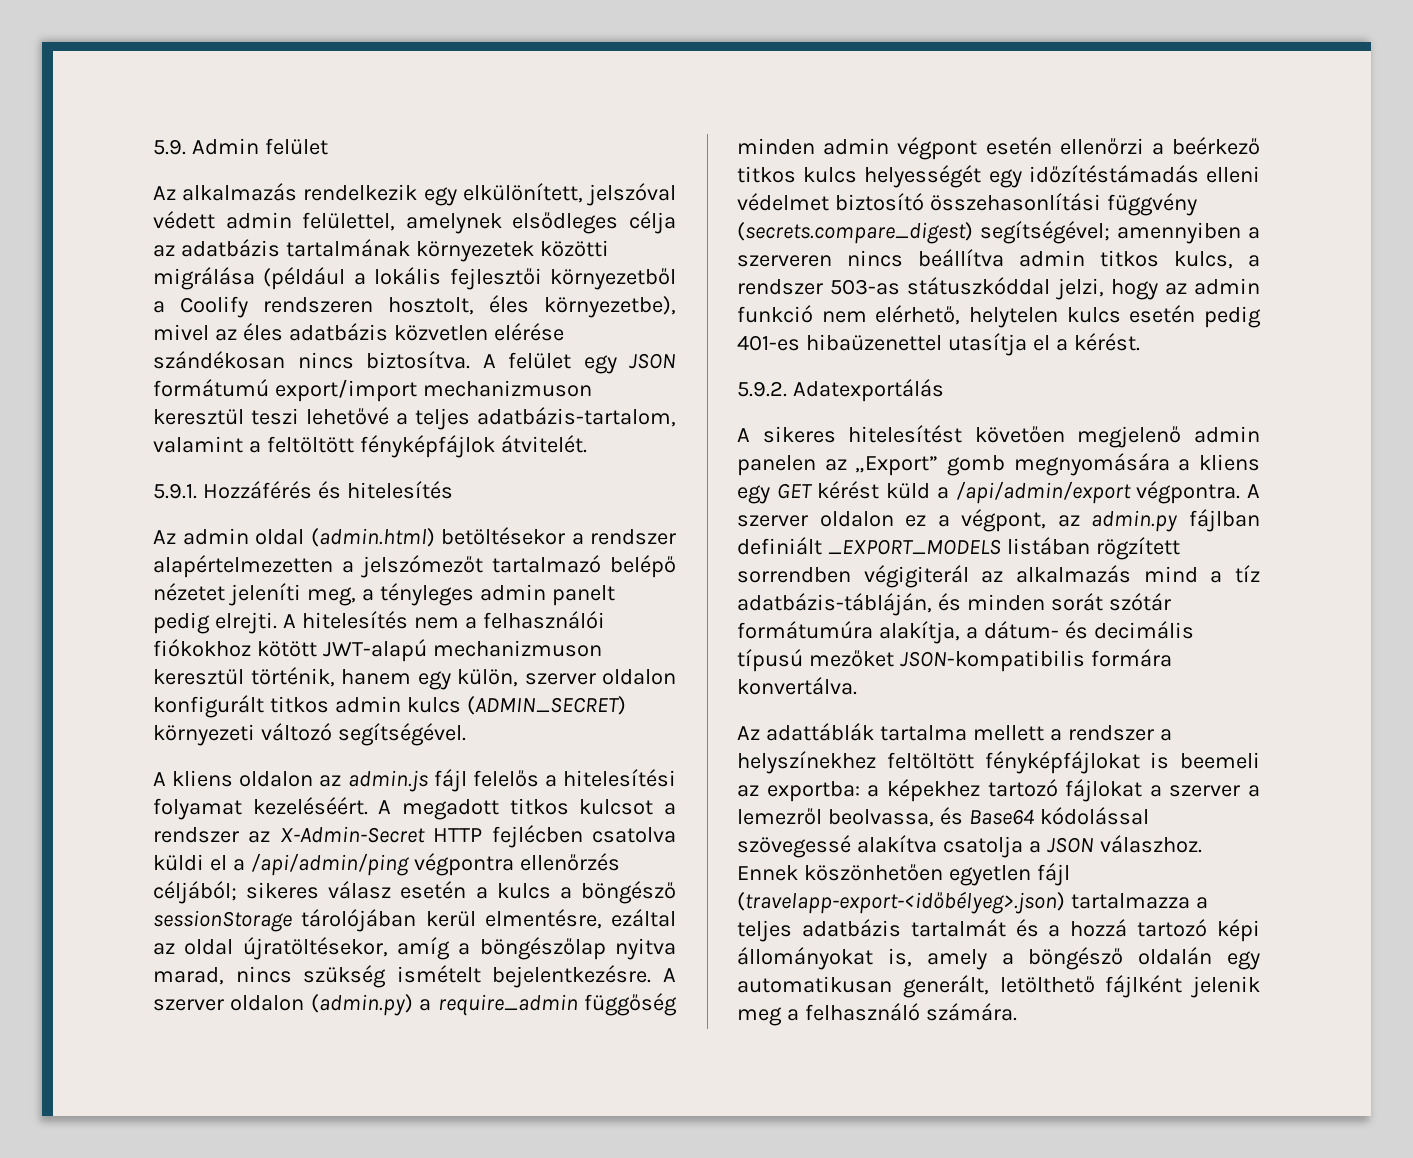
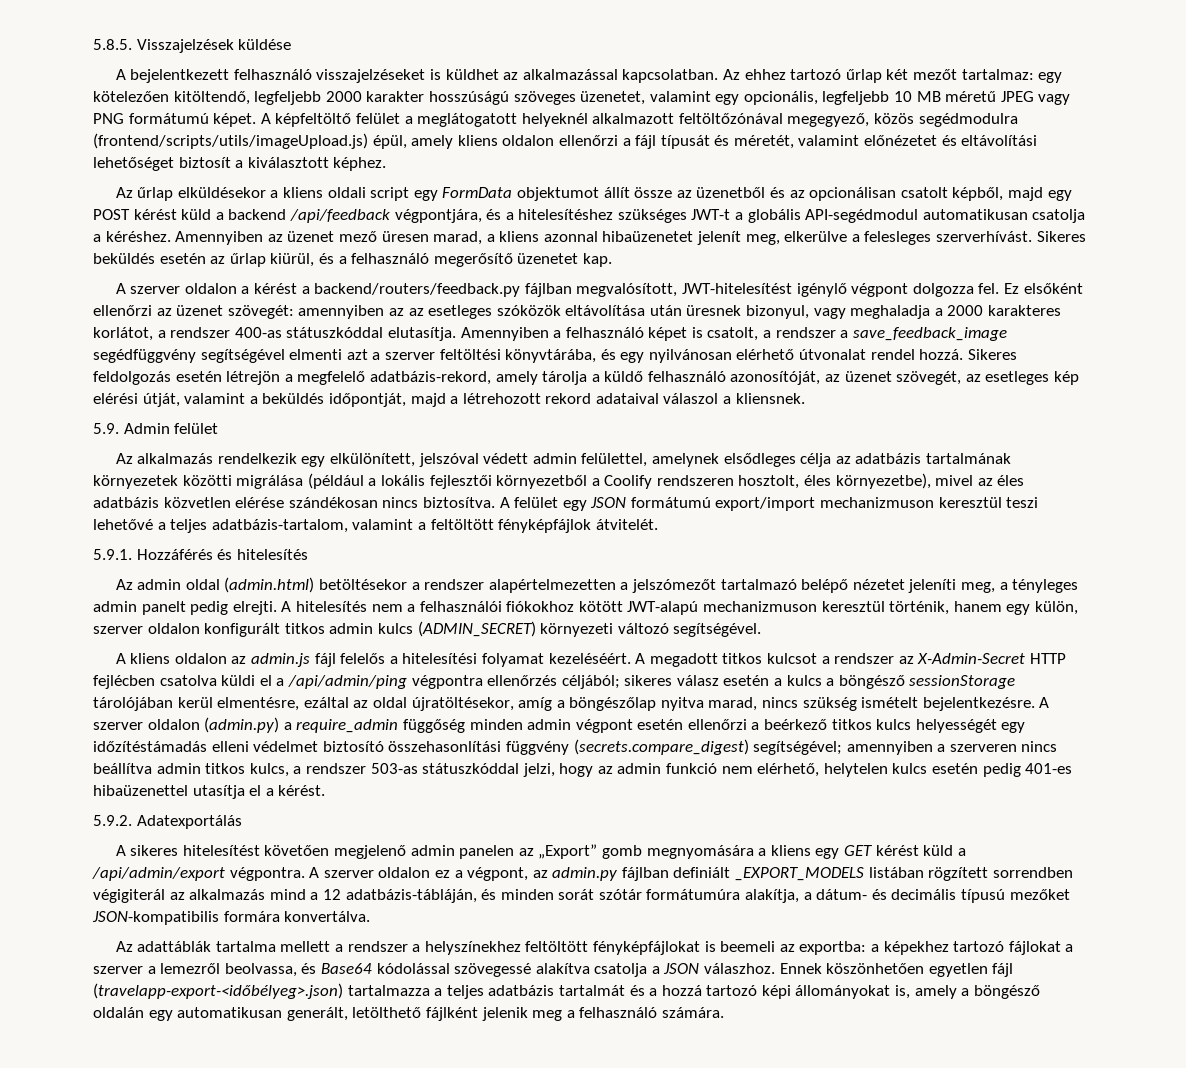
(153, 147) none -> [93,39,292,53] [115,69,1063,83] [93,91,1071,105] [93,113,1018,127] [93,133,1038,149] [93,157,387,171] [115,187,1072,201] [93,209,1086,223] [93,231,1086,245] [93,253,612,267] [115,283,1083,297] [93,305,1062,319] [93,327,1007,341] [93,349,1017,363] [93,371,1080,385] [93,393,805,407] 5.8.5. Visszajelzések küldése // A bejelentkezett felhasználó visszajelzéseket is küldhet az alkalmazással kapcsolatban. Az ehhez tartozó űrlap két mezőt tartalmaz: egy kötelezően kitöltendő, legfeljebb 2000 karakter hosszúságú szöveges üzenetet, valamint egy opcionális, legfeljebb 10 MB méretű JPEG vagy PNG formátumú képet. A képfeltöltő felület a meglátogatott helyeknél alkalmazott feltöltőzónával megegyező, közös segédmodulra (frontend/scripts/utils/imageUpload.js) épül, amely kliens oldalon ellenőrzi a fájl típusát és méretét, valamint előnézetet és eltávolítási lehetőséget biztosít a kiválasztott képhez. // Az űrlap elküldésekor a kliens oldali script egy FormData objektumot állít össze az üzenetből és az opcionálisan csatolt képből, majd egy POST kérést küld a backend /api/feedback végpontjára, és a hitelesítéshez szükséges JWT-t a globális API-segédmodul automatikusan csatolja a kéréshez. Amennyiben az üzenet mező üresen marad, a kliens azonnal hibaüzenetet jelenít meg, elkerülve a felesleges szerverhívást. Sikeres beküldés esetén az űrlap kiürül, és a felhasználó megerősítő üzenetet kap. // A szerver oldalon a kérést a backend/routers/feedback.py fájlban megvalósított, JWT-hitelesítést igénylő végpont dolgozza fel. Ez elsőként ellenőrzi az üzenet szövegét: amennyiben az az esetleges szóközök eltávolítása után üresnek bizonyul, vagy meghaladja a 2000 karakteres korlátot, a rendszer 400-as státuszkóddal elutasítja. Amennyiben a felhasználó képet is csatolt, a rendszer a save_feedback_image segédfüggvény segítségével elmenti azt a szerver feltöltési könyvtárába, és egy nyilvánosan elérhető útvonalat rendel hozzá. Sikeres feldolgozás esetén létrejön a megfelelő adatbázis-rekord, amely tárolja a küldő felhasználó azonosítóját, az üzenet szövegét, az esetleges kép elérési útját, valamint a beküldés időpontját, majd a létrehozott rekord adataival válaszol a kliensnek. //
[1235,565,1260,583] tíz -> [322,889,341,900] 12

